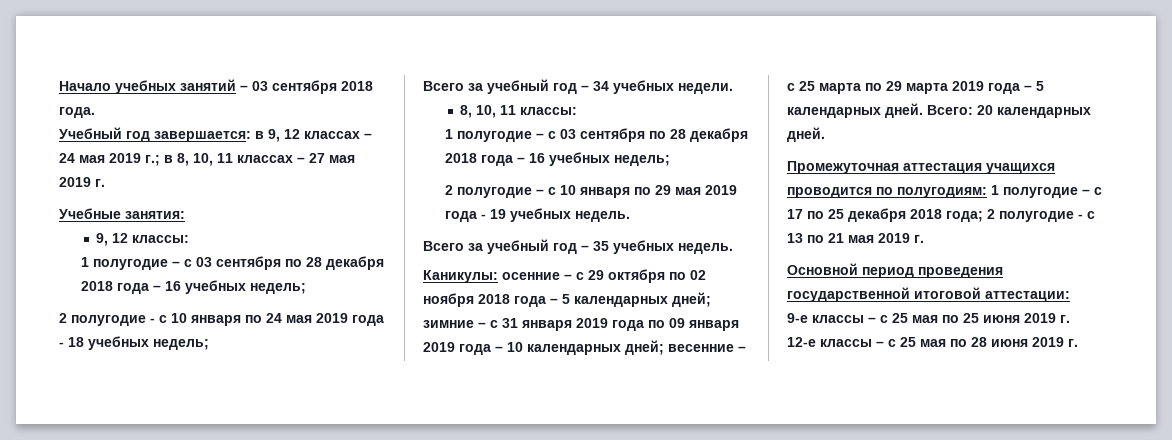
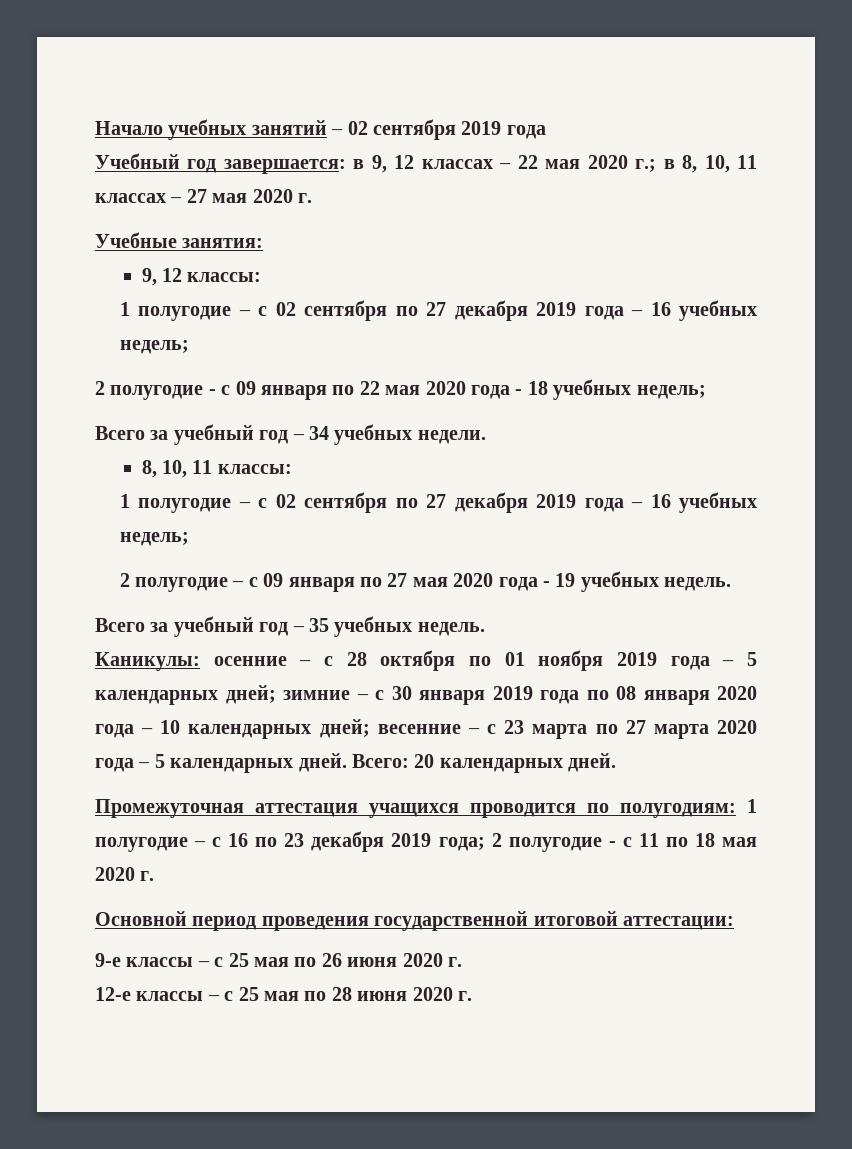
[252,80,373,94] [59,107,95,118] 03 сентября 2018 года. -> [347,119,546,140] 02 сентября 2019 года
[59,153,141,163] 24 мая 2019 -> [517,155,628,169] 22 мая 2020
[59,177,91,187] 2019 -> [252,189,293,203] 2020
[196,256,385,270] [81,280,307,294] [59,313,348,326] 03 сентября по 28 декабря 2018 года – 16 учебных недель; // 2 полугодие - с 10 января по 24 мая 2019 -> [275,300,757,321] [119,340,189,354] [95,381,466,400] 02 сентября по 27 декабря 2019 года – 16 учебных недель; // 2 полугодие - с 09 января по 22 мая 2020
[560,128,749,142] [445,152,671,166] [445,185,738,198] 03 сентября по 28 декабря 2018 года – 16 учебных недель; // 2 полугодие – с 10 января по 29 мая 2019 -> [275,492,757,513] [119,532,189,546] [119,573,494,592] 02 сентября по 27 декабря 2019 года – 16 учебных недель; // 2 полугодие – с 09 января по 27 мая 2020
[588,270,604,280] 29 -> [346,652,367,666] 28
[690,270,706,280] [423,293,510,307] 02 ноября 2018 -> [504,650,658,671] 01 ноября 2019
[502,318,518,328] 31 -> [391,686,412,700] 30
[669,318,739,331] [423,342,455,352] 09 января 2019 -> [616,686,757,705] 08 января 2020
[799,81,815,91] 25 -> [504,720,525,734] 23
[886,81,984,94] 29 марта 2019 -> [625,720,757,739] 27 марта 2020
[787,208,942,222] 17 по 25 декабря 2018 -> [228,831,432,852] 16 по 23 декабря 2019
[787,233,910,243] 13 по 21 мая 2019 -> [638,833,757,847] [95,867,135,881] 11 по 18 мая 2020
[963,313,1056,323] 25 июня 2019 -> [321,953,443,967] 26 июня 2020
[1032,337,1064,347] 2019 -> [412,987,453,1001] 2020

